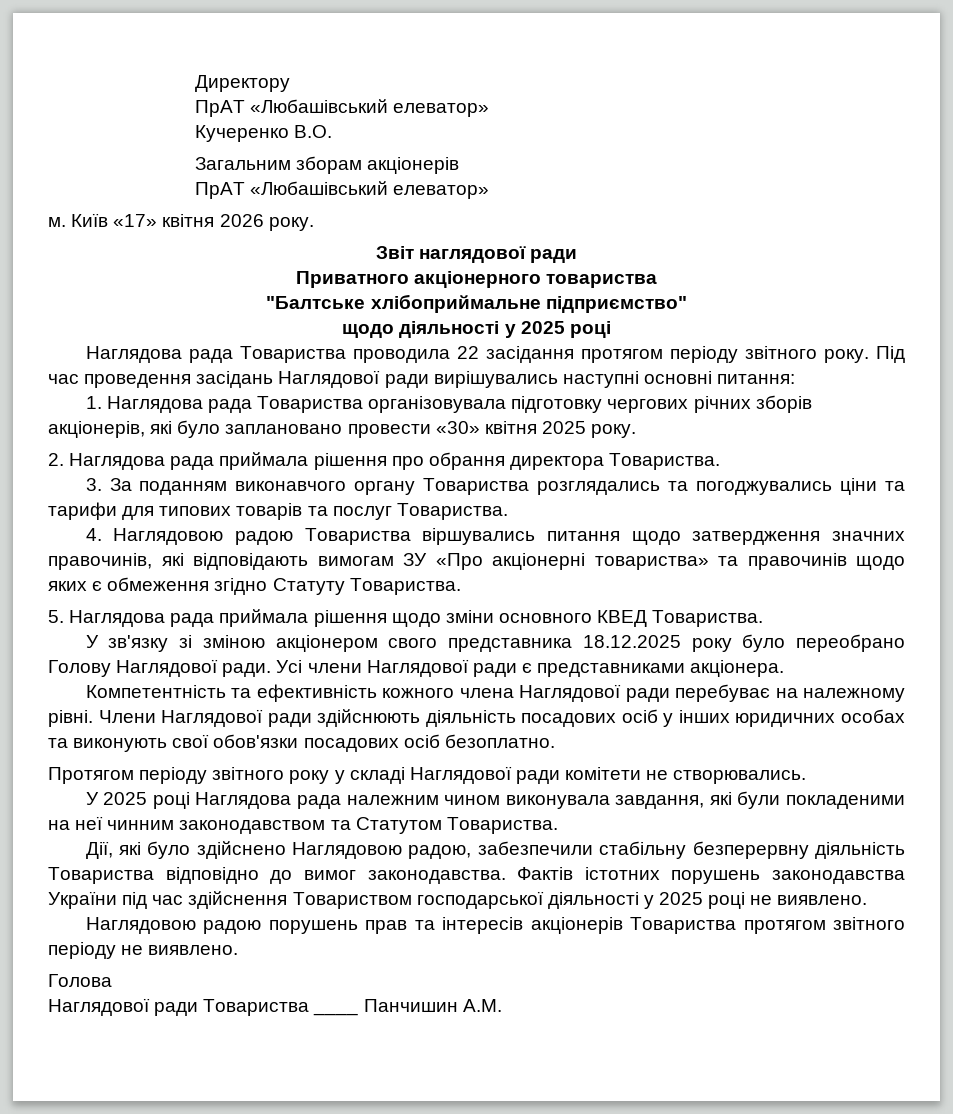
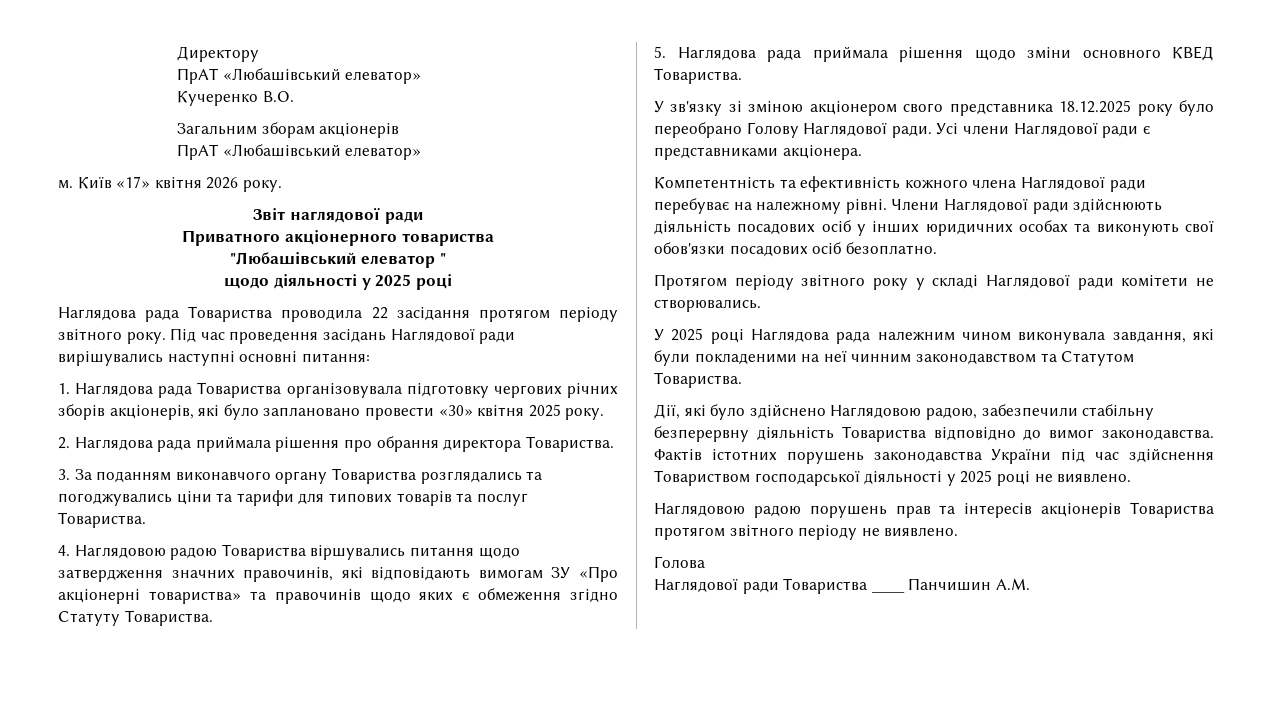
[266,294,687,313] "Балтське хлібоприймальне підприємство" -> [230,252,446,268] "Любашівський елеватор "

